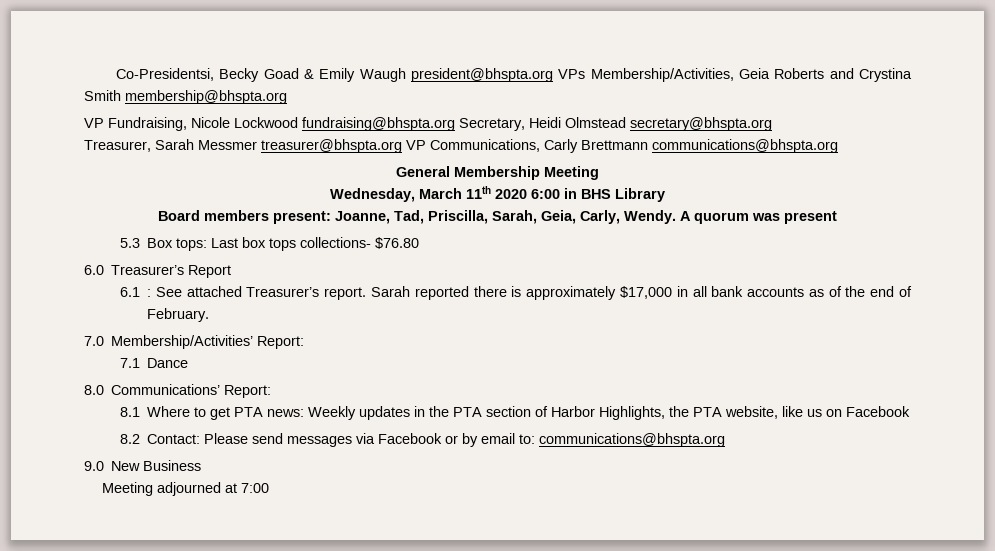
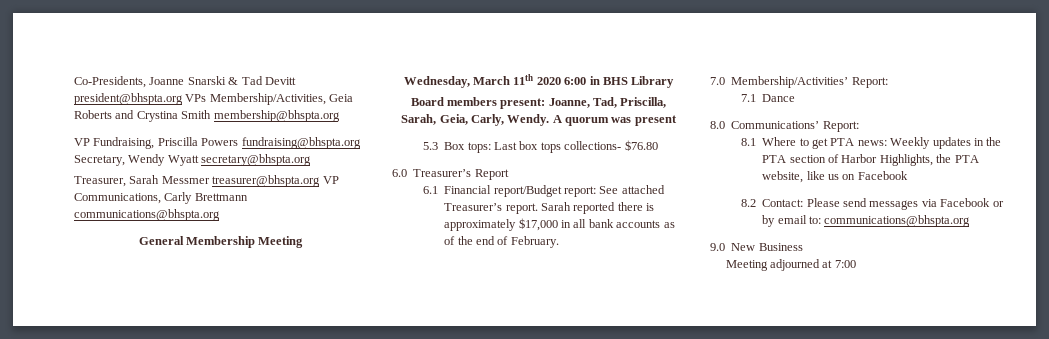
[115,68,406,82] Co-Presidentsi, Becky Goad & Emily Waugh -> [74,76,296,88] Co-Presidents, Joanne Snarski & Tad Devitt
[191,117,626,131] Nicole Lockwood fundraising@bhspta.org Secretary, Heidi Olmstead -> [157,137,361,149] [74,154,199,166] Priscilla Powers fundraising@bhspta.org Secretary, Wendy Wyatt
[147,289,152,297] : -> [444,185,597,197] Financial report/Budget report:

